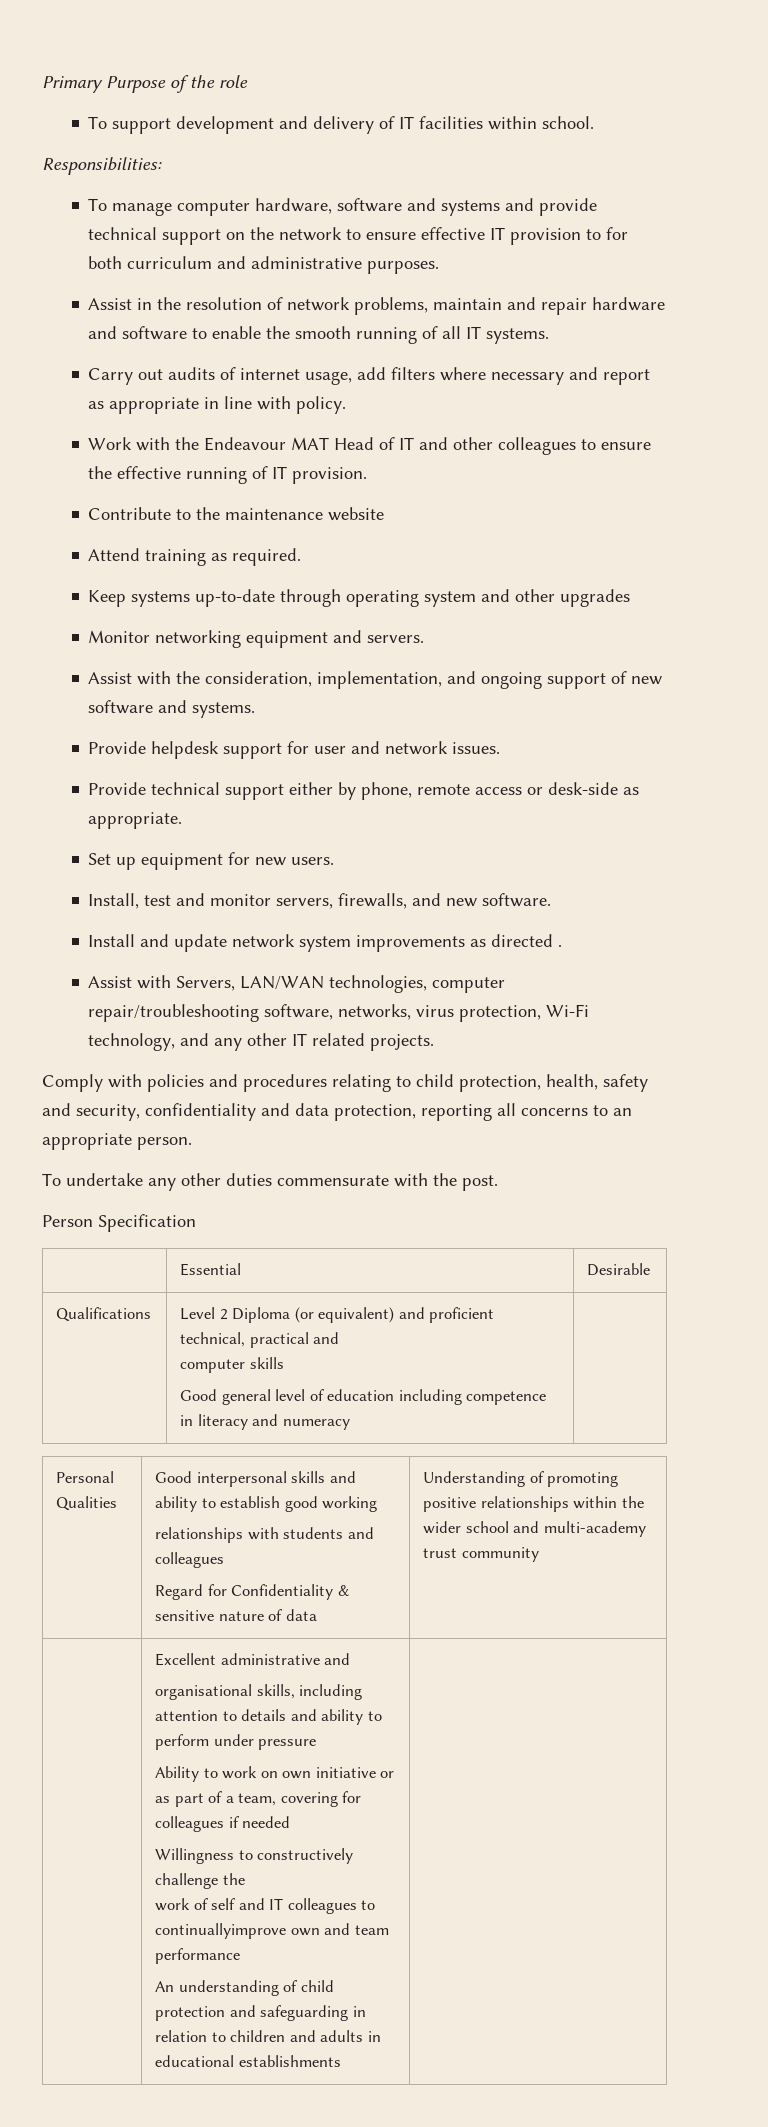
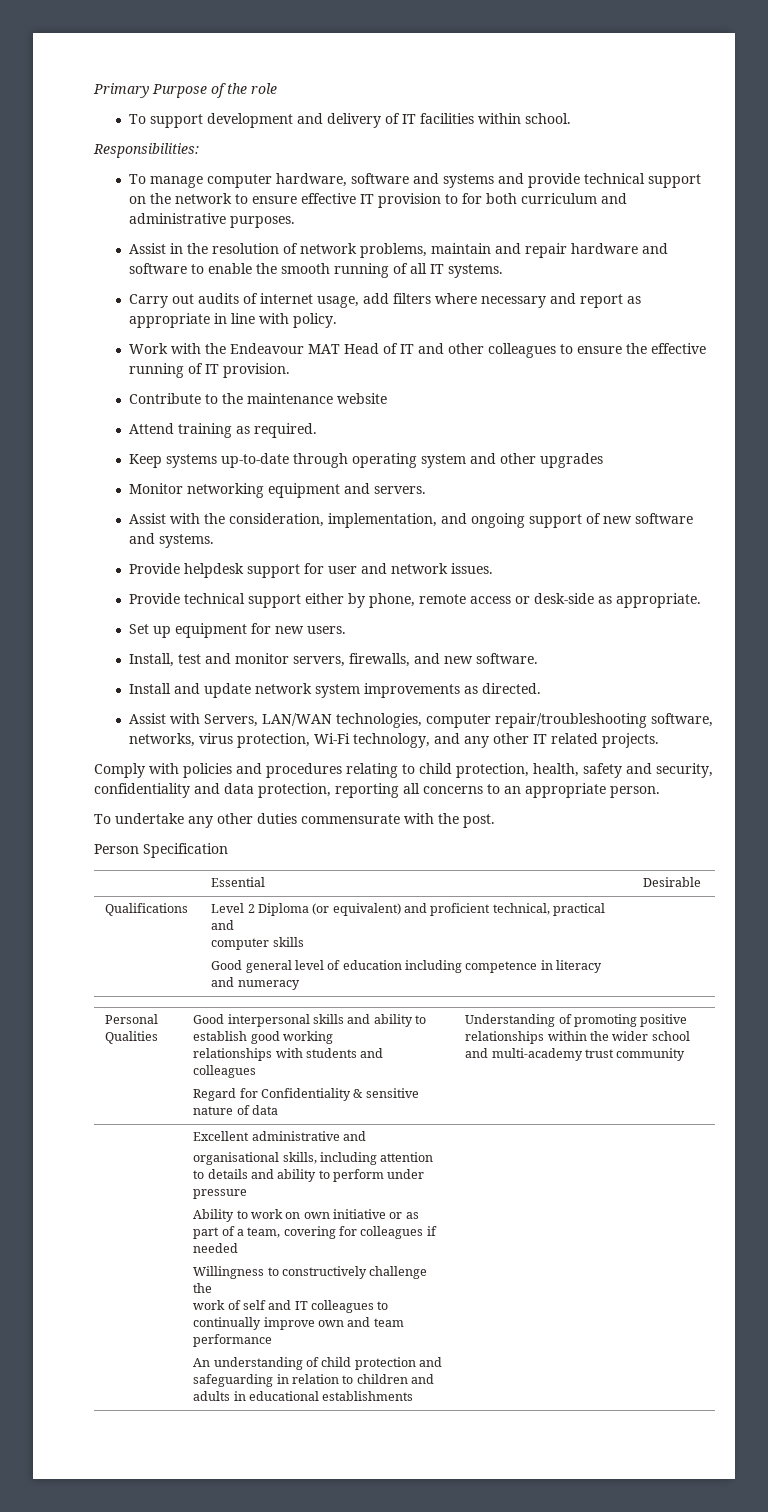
[491,934,563,947] directed . -> [481,683,541,694] directed.
[155,1923,287,1939] continuallyimprove -> [193,1317,315,1330] continually improve

